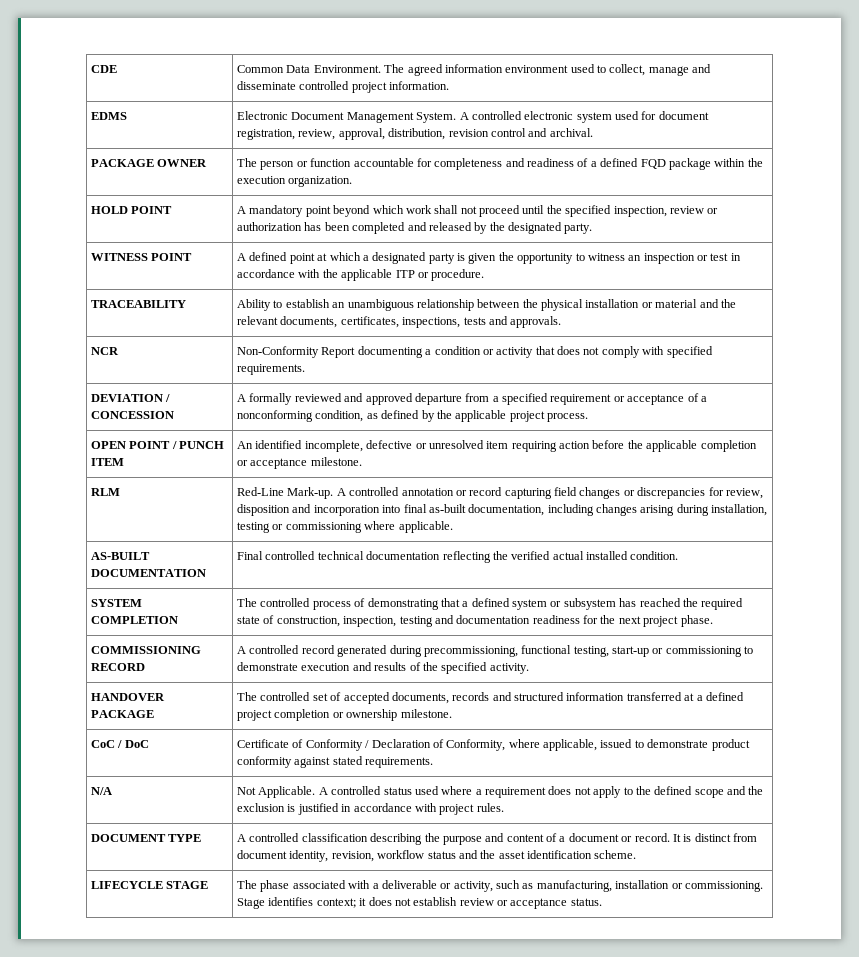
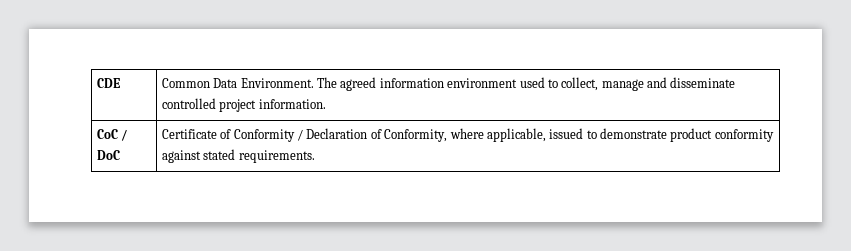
[91,112,128,120] [237,111,709,123] [237,128,593,140] [91,159,208,167] [237,158,763,170] [237,176,353,187] [91,206,173,214] [237,205,719,217] [237,222,593,234] [91,253,193,261] [237,252,741,264] [237,269,485,281] [91,300,187,308] [237,299,736,311] [237,316,562,328] [91,347,120,355] [237,346,713,358] [237,364,306,375] [91,394,171,402] [91,411,175,419] [237,393,707,405] [237,410,589,422] [91,441,225,449] [91,458,125,466] [237,440,757,452] [237,457,362,469] [91,488,121,496] [237,487,763,499] [237,504,768,516] [237,521,453,533] [91,552,151,560] [91,569,207,577] [237,551,679,563] [91,599,143,607] [91,616,179,624] [237,598,744,610] [237,615,713,627] [91,646,202,654] [91,663,146,671] [237,645,754,657] [237,662,529,674] [91,693,166,701] [91,710,155,718] [237,692,744,704] [237,709,452,721] // EDMS | Electronic Document Management System. A controlled electronic system used for document registration, review, approval, distribution, revision control and archival. // PACKAGE OWNER | The person or function accountable for completeness and readiness of a defined FQD package within the execution organization. // HOLD POINT | A mandatory point beyond which work shall not proceed until the specified inspection, review or authorization has been completed and released by the designated party. // WITNESS POINT | A defined point at which a designated party is given the opportunity to witness an inspection or test in accordance with the applicable ITP or procedure. // TRACEABILITY | Ability to establish an unambiguous relationship between the physical installation or material and the relevant documents, certificates, inspections, tests and approvals. // NCR | Non-Conformity Report documenting a condition or activity that does not comply with specified requirements. // DEVIATION / CONCESSION | A formally reviewed and approved departure from a specified requirement or acceptance of a nonconforming condition, as defined by the applicable project process. // OPEN POINT / PUNCH ITEM | An identified incomplete, defective or unresolved item requiring action before the applicable completion or acceptance milestone. // RLM | Red-Line Mark-up. A controlled annotation or record capturing field changes or discrepancies for review, disposition and incorporation into final as-built documentation, including changes arising during installation, testing or commissioning where applicable. // AS-BUILT DOCUMENTATION | Final controlled technical documentation reflecting the verified actual installed condition. // SYSTEM COMPLETION | The controlled process of demonstrating that a defined system or subsystem has reached the required state of construction, inspection, testing and documentation readiness for the next project phase. // COMMISSIONING RECORD | A controlled record generated during precommissioning, functional testing, start-up or commissioning to demonstrate execution and results of the specified activity. // HANDOVER PACKAGE | The controlled set of accepted documents, records and structured information transferred at a defined project completion or ownership milestone. -> (326, 104) none
[91,787,113,795] [237,786,764,798] [237,803,504,815] [91,834,202,842] [237,833,758,845] [237,850,637,862] [91,881,209,889] [237,880,763,892] [237,897,602,909] // N/A | Not Applicable. A controlled status used where a requirement does not apply to the defined scope and the exclusion is justified in accordance with project rules. // DOCUMENT TYPE | A controlled classification describing the purpose and content of a document or record. It is distinct from document identity, revision, workflow status and the asset identification scheme. // LIFECYCLE STAGE | The phase associated with a deliverable or activity, such as manufacturing, installation or commissioning. Stage identifies context; it does not establish review or acceptance status. -> (315, 156) none

